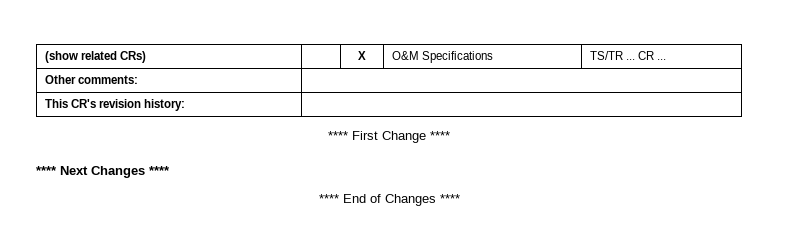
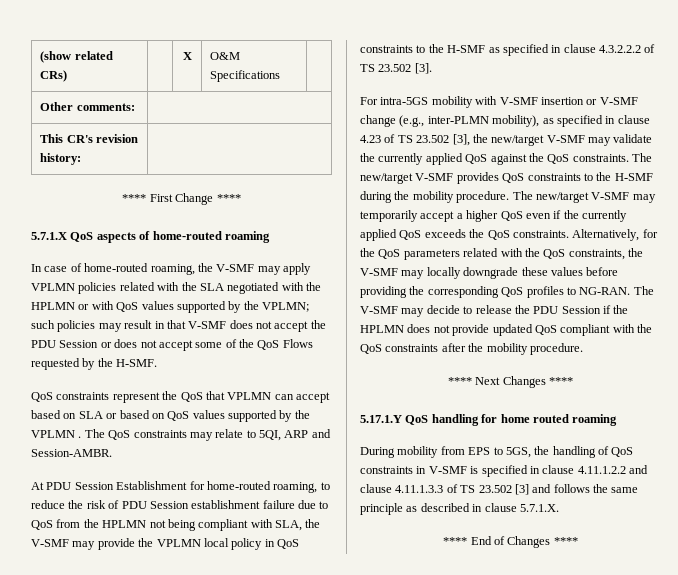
[589,51,666,60] TS/TR ... CR ... -> (281, 76) none
[36,166,170,178] **** Next Changes **** -> [31,231,270,243] [31,263,311,275] [31,282,321,294] [31,301,309,313] [31,320,326,332] [31,339,313,351] [31,358,158,370] [31,391,330,403] [31,410,310,422] [31,429,331,441] [31,449,112,457] [31,481,330,493] [31,500,329,509] [31,519,321,531] [31,538,299,550] [360,44,656,56] [360,63,432,74] [360,96,638,108] [360,115,650,127] [360,134,653,146] [360,153,652,165] [360,172,653,184] [360,191,656,203] [360,210,627,222] [360,229,658,241] [360,248,643,260] [360,267,619,279] [360,286,654,298] [360,305,629,317] [360,324,652,336] [360,343,583,355] [447,376,574,388] [360,414,618,426] [360,446,634,458] [360,465,648,477] [360,484,639,495] [360,503,559,515] 5.7.1.X QoS aspects of home-routed roaming // In case of home-routed roaming, the V-SMF may apply VPLMN policies related with the SLA negotiated with the HPLMN or with QoS values supported by the VPLMN; such policies may result in that V-SMF does not accept the PDU Session or does not accept some of the QoS Flows requested by the H-SMF. // QoS constraints represent the QoS that VPLMN can accept based on SLA or based on QoS values supported by the VPLMN . The QoS constraints may relate to 5QI, ARP and Session-AMBR. // At PDU Session Establishment for home-routed roaming, to reduce the risk of PDU Session establishment failure due to QoS from the HPLMN not being compliant with SLA, the V-SMF may provide the VPLMN local policy in QoS constraints to the H-SMF as specified in clause 4.3.2.2.2 of TS 23.502 [3]. // For intra-5GS mobility with V-SMF insertion or V-SMF change (e.g., inter-PLMN mobility), as specified in clause 4.23 of TS 23.502 [3], the new/target V-SMF may validate the currently applied QoS against the QoS constraints. The new/target V-SMF provides QoS constraints to the H-SMF during the mobility procedure. The new/target V-SMF may temporarily accept a higher QoS even if the currently applied QoS exceeds the QoS constraints. Alternatively, for the QoS parameters related with the QoS constraints, the V-SMF may locally downgrade these values before providing the corresponding QoS profiles to NG-RAN. The V-SMF may decide to release the PDU Session if the HPLMN does not provide updated QoS compliant with the QoS constraints after the mobility procedure. // **** Next Changes **** // 5.17.1.Y QoS handling for home routed roaming // During mobility from EPS to 5GS, the handling of QoS constraints in V-SMF is specified in clause 4.11.1.2.2 and clause 4.11.1.3.3 of TS 23.502 [3] and follows the same principle as described in clause 5.7.1.X.

